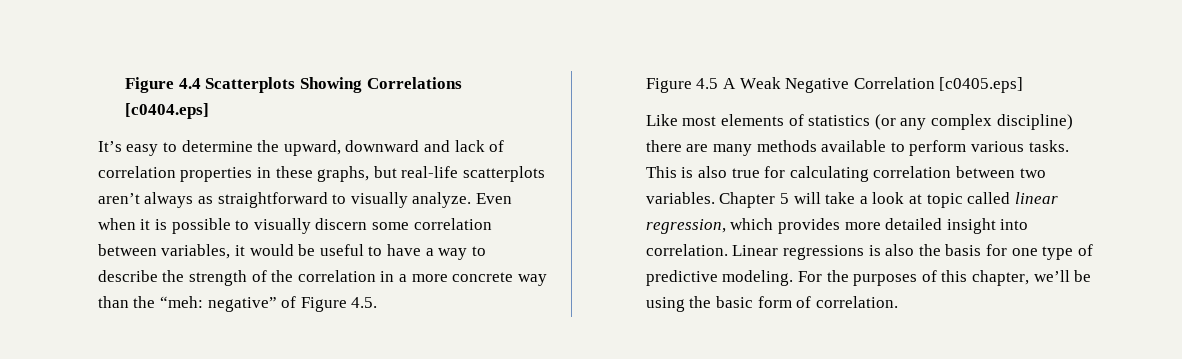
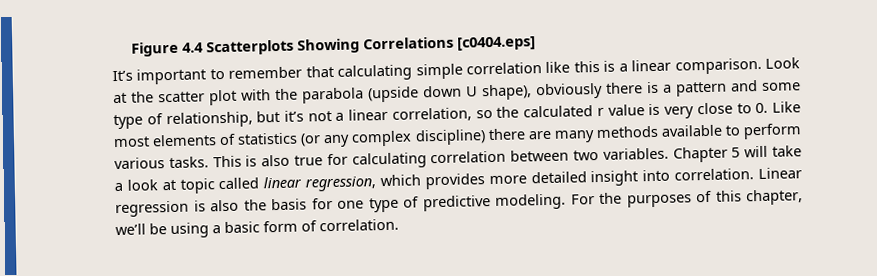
[126,140,505,156] [97,166,545,182] [97,192,512,208] [97,218,492,234] [97,244,486,260] [97,270,547,286] [97,296,378,312] [645,77,1024,93] easy to determine the upward, downward and lack of correlation properties in these graphs, but real-life scatterplots aren’t always as straightforward to visually analyze. Even when it is possible to visually discern some correlation between variables, it would be useful to have a way to describe the strength of the correlation in a more concrete way than the “meh: negative” of Figure 4.5. // Figure 4.5 A Weak Negative Correlation [c0405.eps] // -> [136,57,801,85] [113,80,802,106] [113,102,769,130] important to remember that calculating simple correlation like this is a linear comparison. Look at the scatter plot with the parabola (upside down U shape), obviously there is a pattern and some type of relationship, but it’s not a linear correlation, so the calculated r value is very close to 0.
[783,245,865,260] regressions -> [115,200,190,218] regression
[689,296,712,308] the -> [212,225,222,234] a

